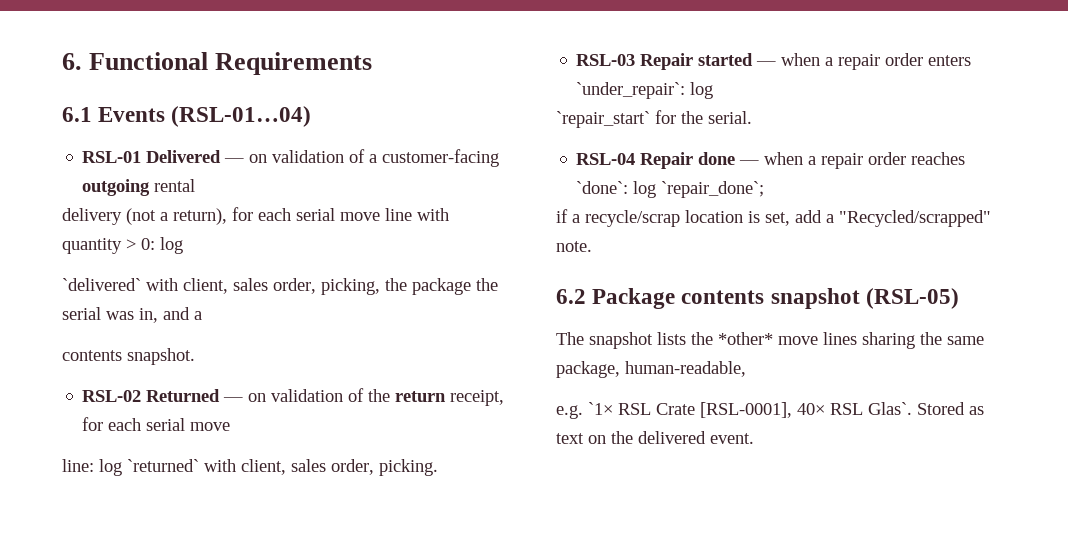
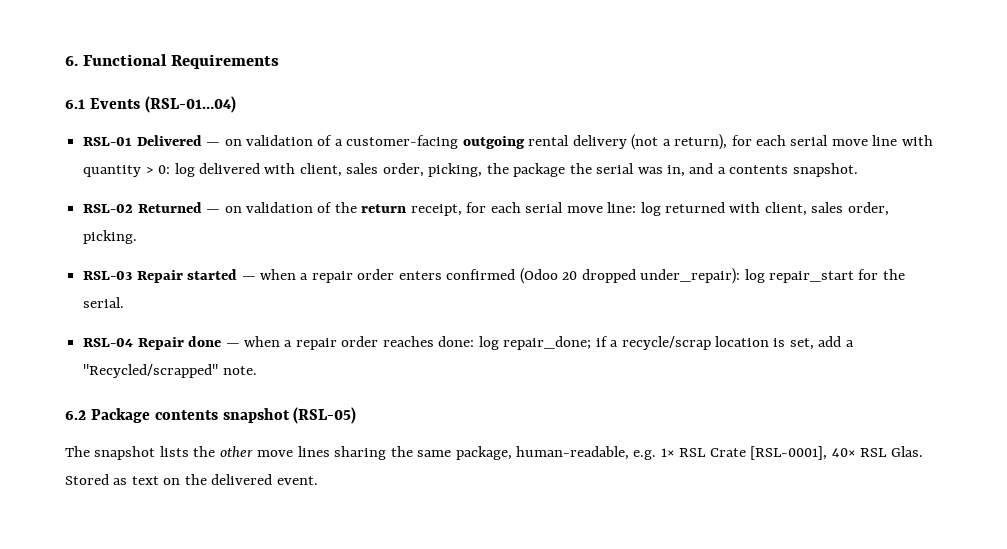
(196, 185) // -> (570, 140) none
[62,278,141,291] // `delivered` -> [198,163,260,174] delivered
(202, 315) // -> (726, 170) none
(231, 426) // -> (603, 209) none
[127,459,199,472] `returned` -> [664,202,725,213] returned
[576,82,714,99] [556,111,650,128] `under_repair`: log // `repair_start` -> [446,268,854,284] confirmed (Odoo 20 dropped under_repair): log repair_start
[576,181,765,198] `done`: log `repair_done`; // -> [438,336,592,350] done: log repair_done;
[718,332,773,345] *other* -> [219,446,253,457] other
[556,402,613,419] // e.g. `1× -> [633,448,675,460] e.g. 1×
[868,402,912,415] Glas`. -> [890,446,923,457] Glas.

